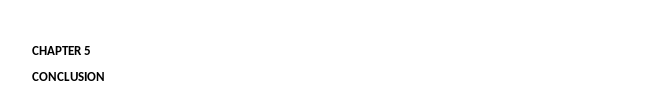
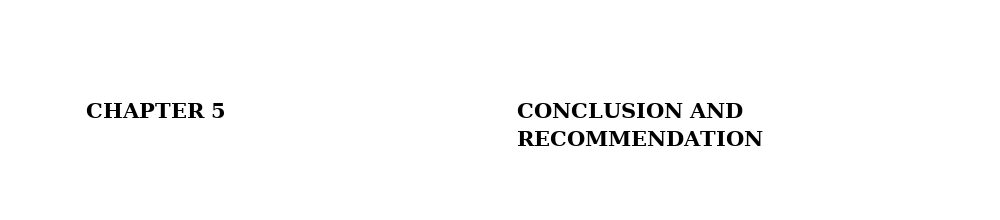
(105, 76) none -> [688,103,743,118] [517,131,763,146] AND RECOMMENDATION

